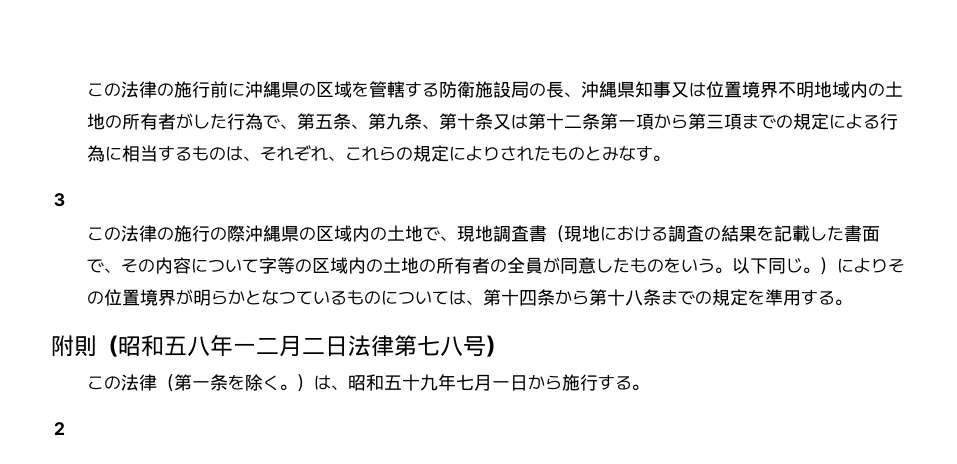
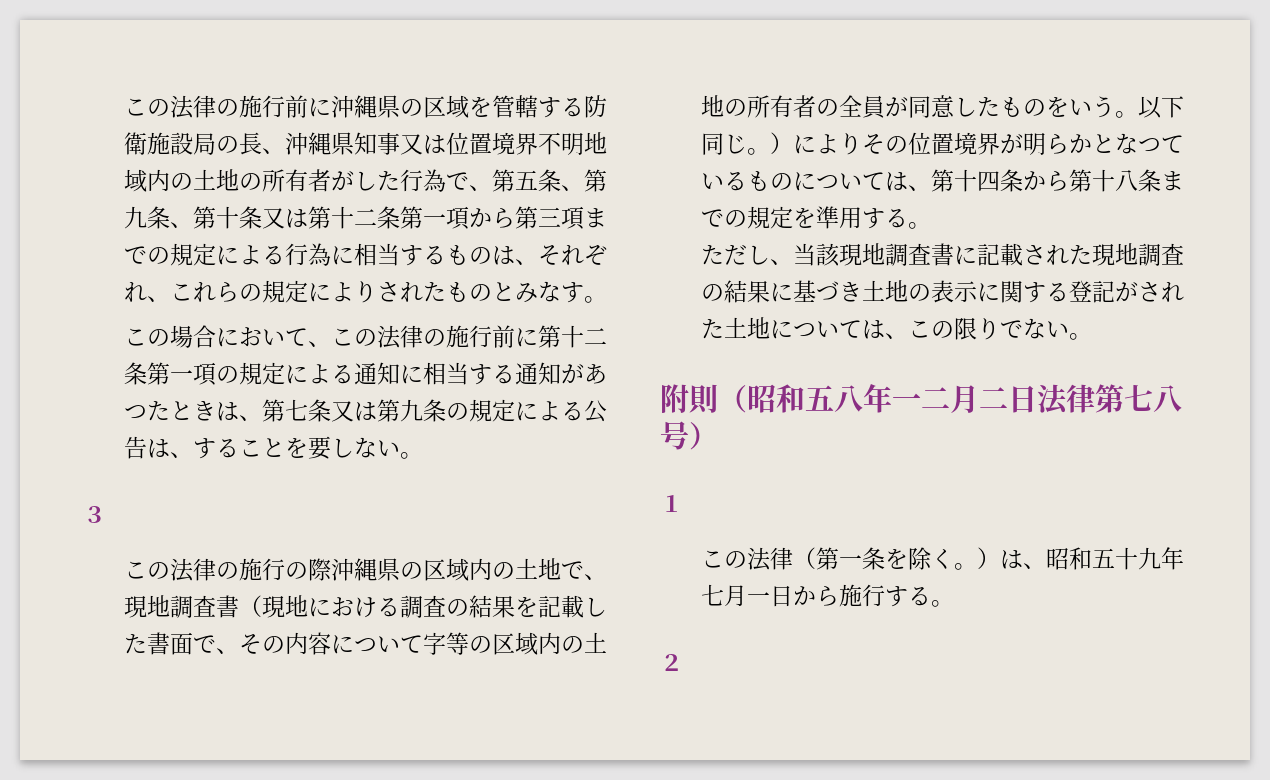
(670, 158) none -> [124,325,608,349] [124,362,608,386] [124,399,608,423] [124,436,424,460] // この場合において、この法律の施行前に第十二条第一項の規定による通知に相当する通知があつたときは、第七条又は第九条の規定による公告は、することを要しない。
(852, 302) none -> [701,243,1185,267] [701,280,1185,303] [701,317,1093,340] // ただし、当該現地調査書に記載された現地調査の結果に基づき土地の表示に関する登記がされた土地については、この限りでない。
(507, 346) none -> [660,495,683,512] // １

